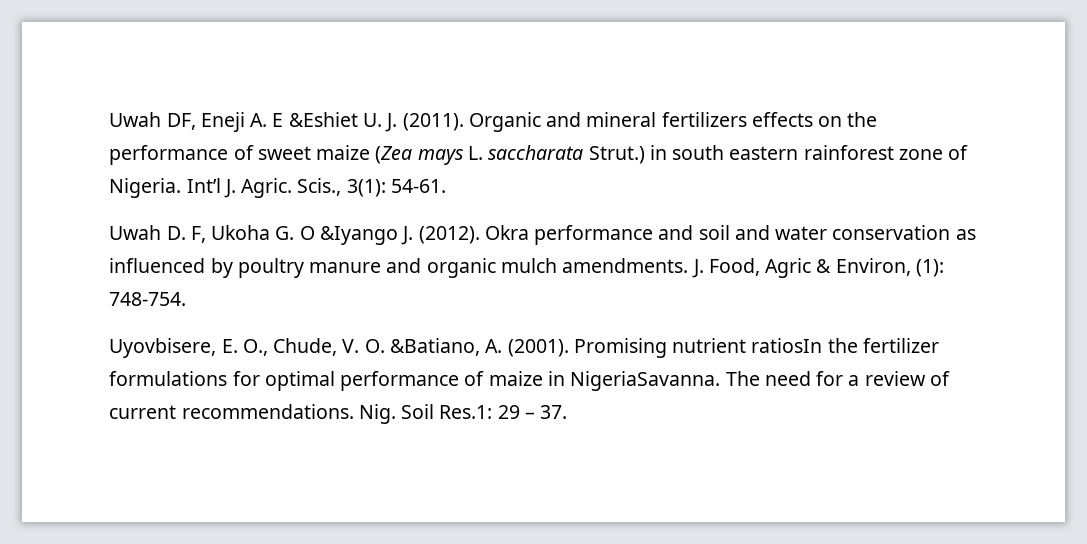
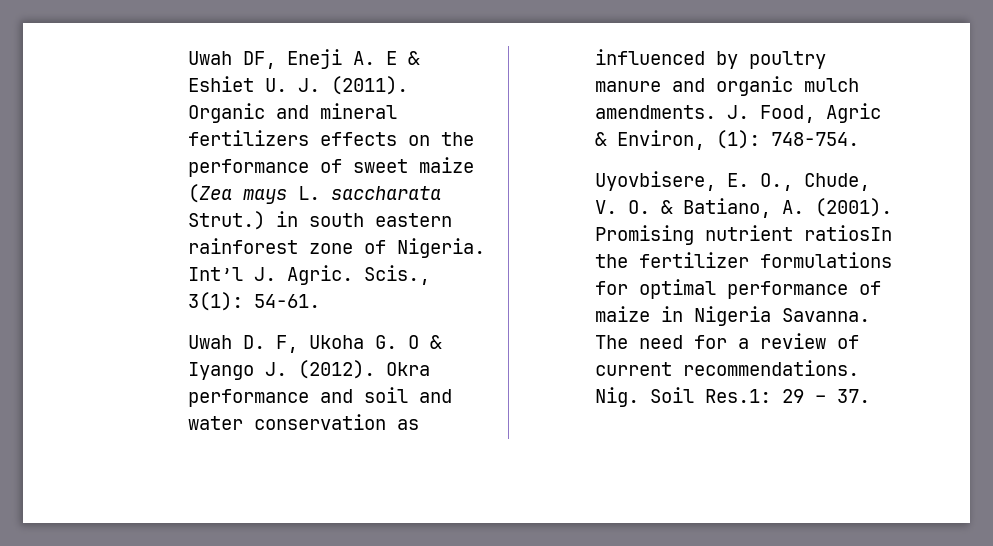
[288,112,358,127] &Eshiet -> [407,51,420,65] [187,76,254,92] & Eshiet
[320,226,399,245] &Iyango -> [429,335,442,349] [187,362,254,380] & Iyango
[390,338,481,356] &Batiano, -> [660,198,771,218] & Batiano,
[570,371,721,391] NigeriaSavanna. -> [693,306,870,326] Nigeria Savanna.

